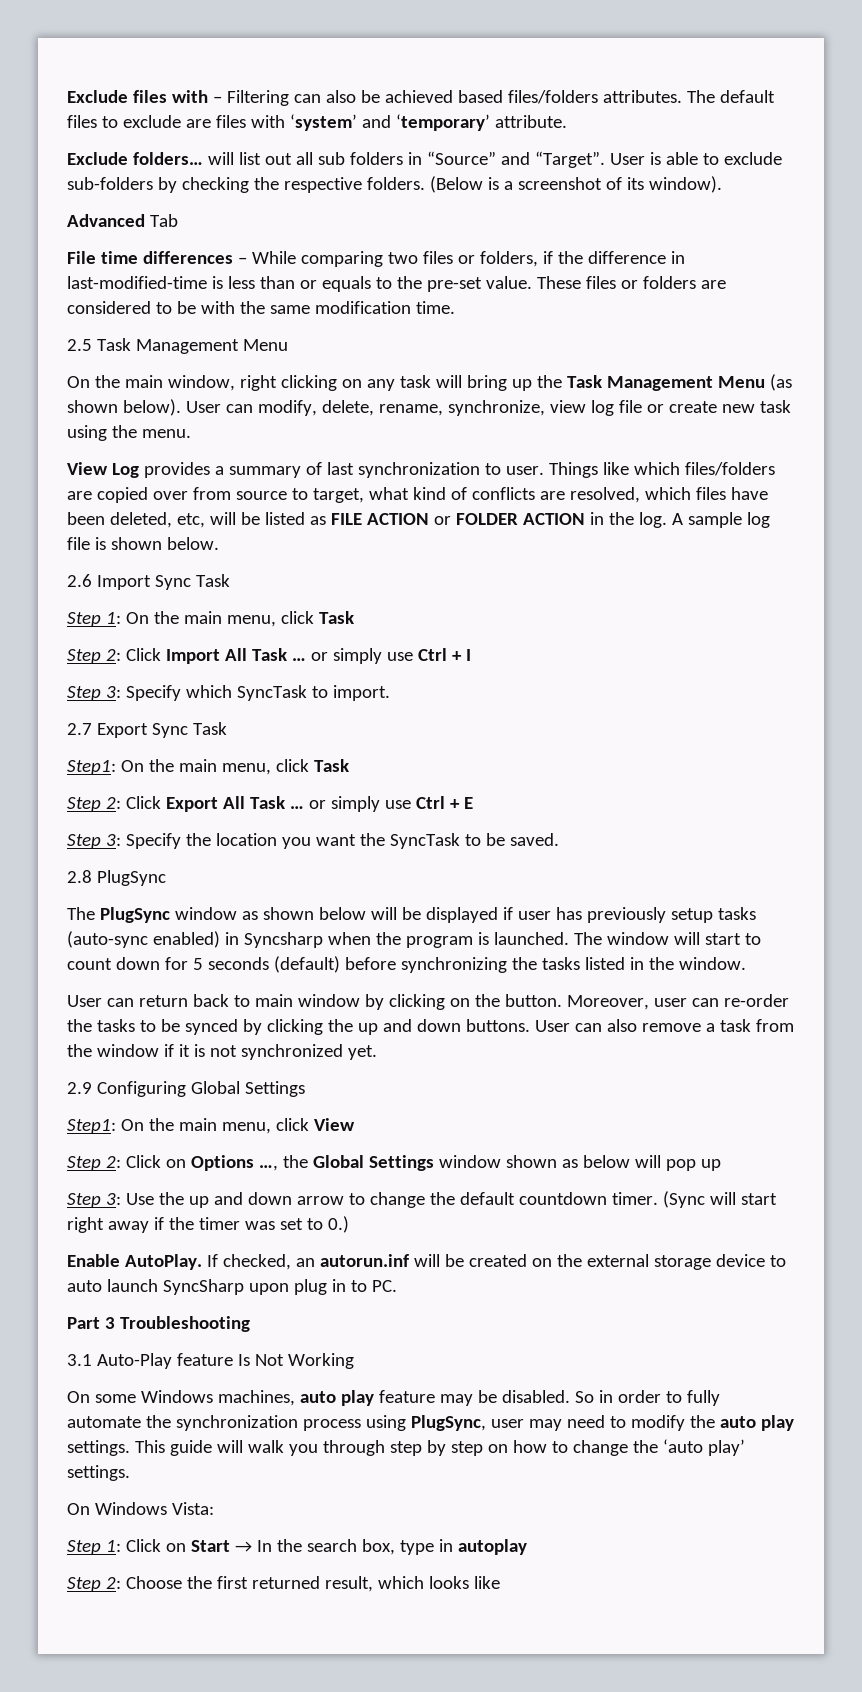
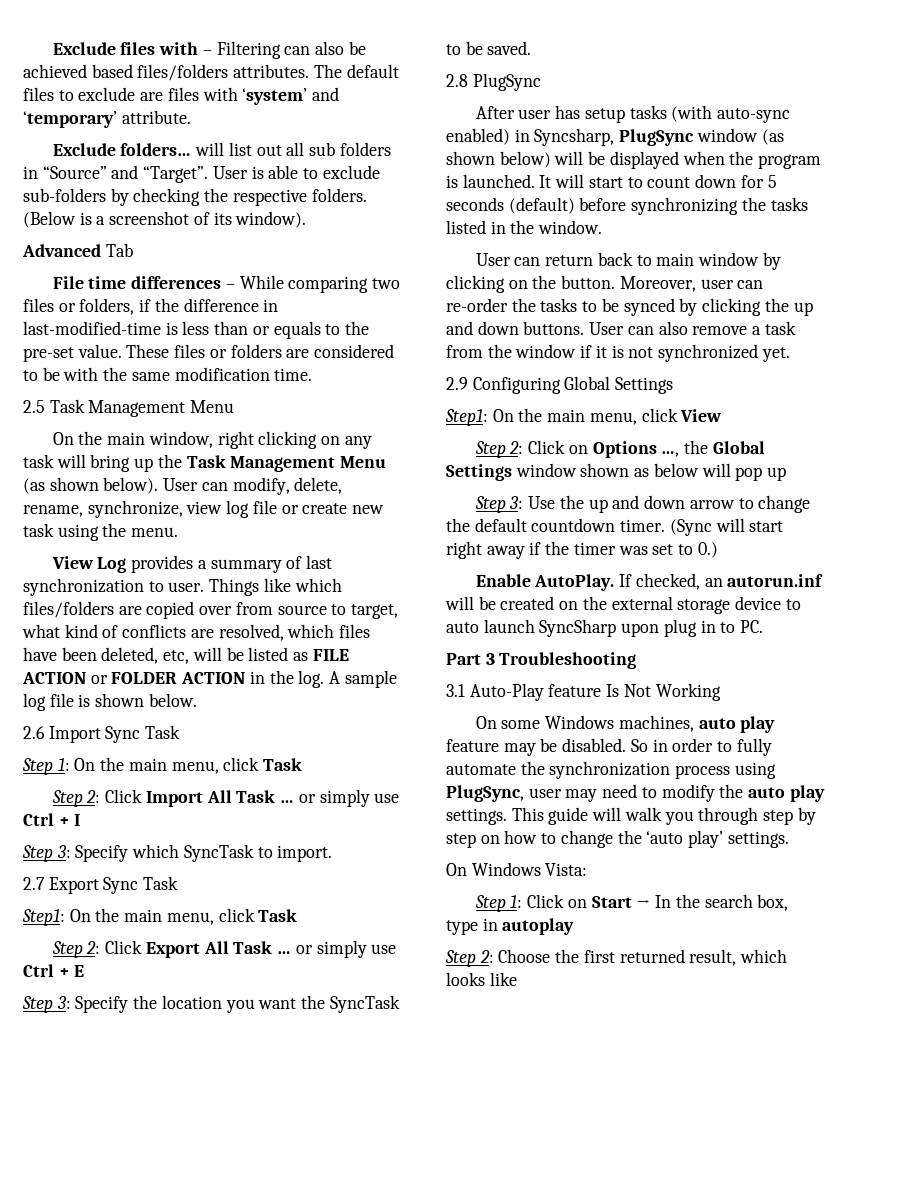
[67,907,756,923] [67,931,323,948] The PlugSync window as shown below will be displayed if user has previously setup tasks (auto-sync enabled) in Syncsharp -> [475,105,791,123] [446,128,784,146] [446,151,679,169] After user has setup tasks (with auto-sync enabled) in Syncsharp, PlugSync window (as shown below) will be displayed
[573,932,669,945] The window -> [539,175,552,188] It

